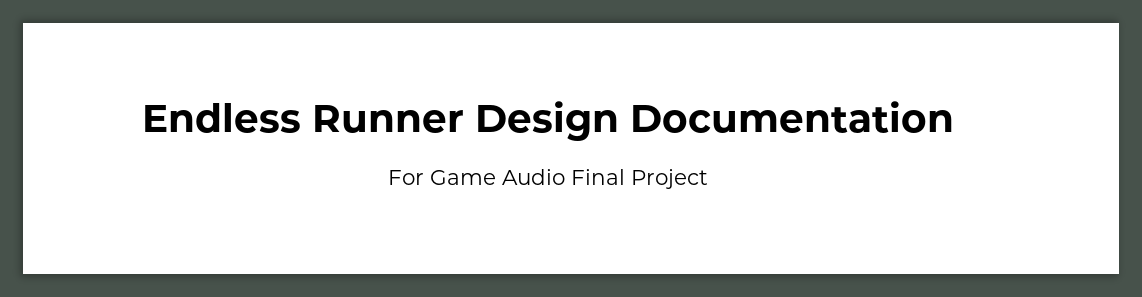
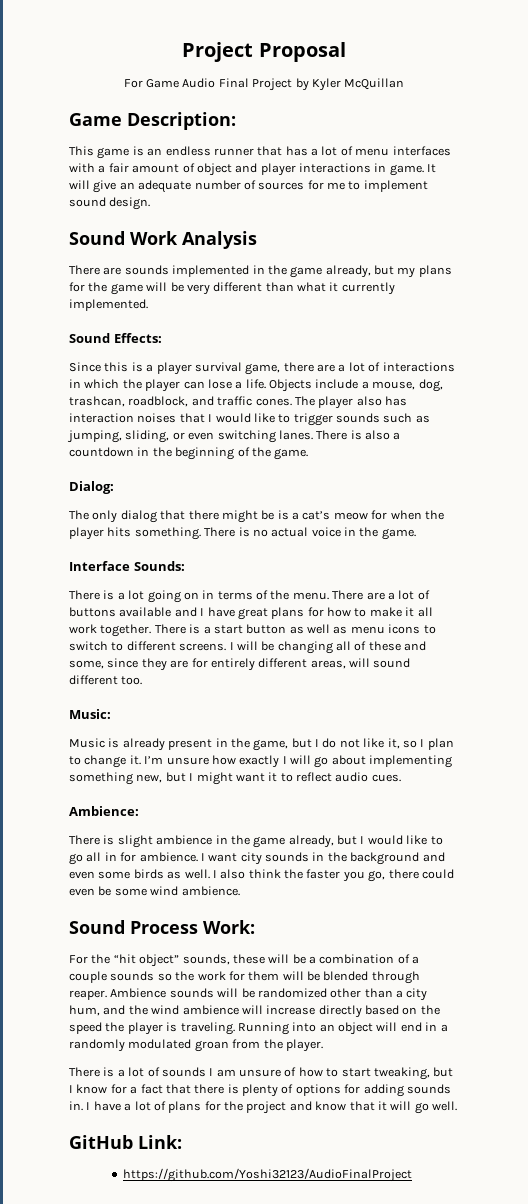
[142,101,954,141] Endless Runner Design Documentation -> [182,42,346,62] Project Proposal
(708, 179) none -> [295,78,405,91] [69,112,236,130] [69,146,451,159] [69,163,437,176] [69,180,428,193] [69,197,151,210] [69,231,257,249] [69,265,452,278] [69,282,395,295] [69,299,148,311] [69,333,162,343] [69,362,455,375] [69,379,443,392] [69,396,407,409] [69,413,430,426] [67,430,401,443] [69,447,309,460] [69,481,114,494] [69,510,444,523] [69,527,416,540] [69,561,185,571] [69,590,430,603] [69,607,433,620] [69,624,436,637] [69,641,427,654] [69,658,411,671] [69,675,143,685] [69,709,111,719] [69,738,454,751] [69,755,453,768] [69,772,401,785] [69,806,139,816] [69,835,443,848] [69,852,445,865] [69,869,454,882] [69,886,240,896] [69,920,255,934] [69,954,420,967] [69,971,420,984] [69,988,428,1001] [69,1005,440,1018] [69,1022,448,1035] [69,1039,323,1052] [69,1067,454,1080] [69,1084,451,1097] [69,1101,457,1114] [69,1135,182,1149] [123,1168,413,1182] by Kyler McQuillan // Game Description: // This game is an endless runner that has a lot of menu interfaces with a fair amount of object and player interactions in game. It will give an adequate number of sources for me to implement sound design. // Sound Work Analysis // There are sounds implemented in the game already, but my plans for the game will be very different than what it currently implemented. // Sound Effects: // Since this is a player survival game, there are a lot of interactions in which the player can lose a life. Objects include a mouse, dog, trashcan, roadblock, and traffic cones. The player also has interaction noises that I would like to trigger sounds such as jumping, sliding, or even switching lanes. There is also a countdown in the beginning of the game. // Dialog: // The only dialog that there might be is a cat’s meow for when the player hits something. There is no actual voice in the game. // Interface Sounds: // There is a lot going on in terms of the menu. There are a lot of buttons available and I have great plans for how to make it all work together. There is a start button as well as menu icons to switch to different screens. I will be changing all of these and some, since they are for entirely different areas, will sound different too. // Music: // Music is already present in the game, but I do not like it, so I plan to change it. I’m unsure how exactly I will go about implementing something new, but I might want it to reflect audio cues. // Ambience: // There is slight ambience in the game already, but I would like to go all in for ambience. I want city sounds in the background and even some birds as well. I also think the faster you go, there could even be some wind ambience. // Sound Process Work: // For the “hit object” sounds, these will be a combination of a couple sounds so the work for them will be blended through reaper. Ambience sounds will be randomized other than a city hum, and the wind ambience will increase directly based on the speed the player is traveling. Running into an object will end in a randomly modulated groan from the player. // There is a lot of sounds I am unsure of how to start tweaking, but I know for a fact that there is plenty of options for adding sounds in. I have a lot of plans for the project and know that it will go well. // GitHub Link: // https://github.com/Yoshi32123/AudioFinalProject

